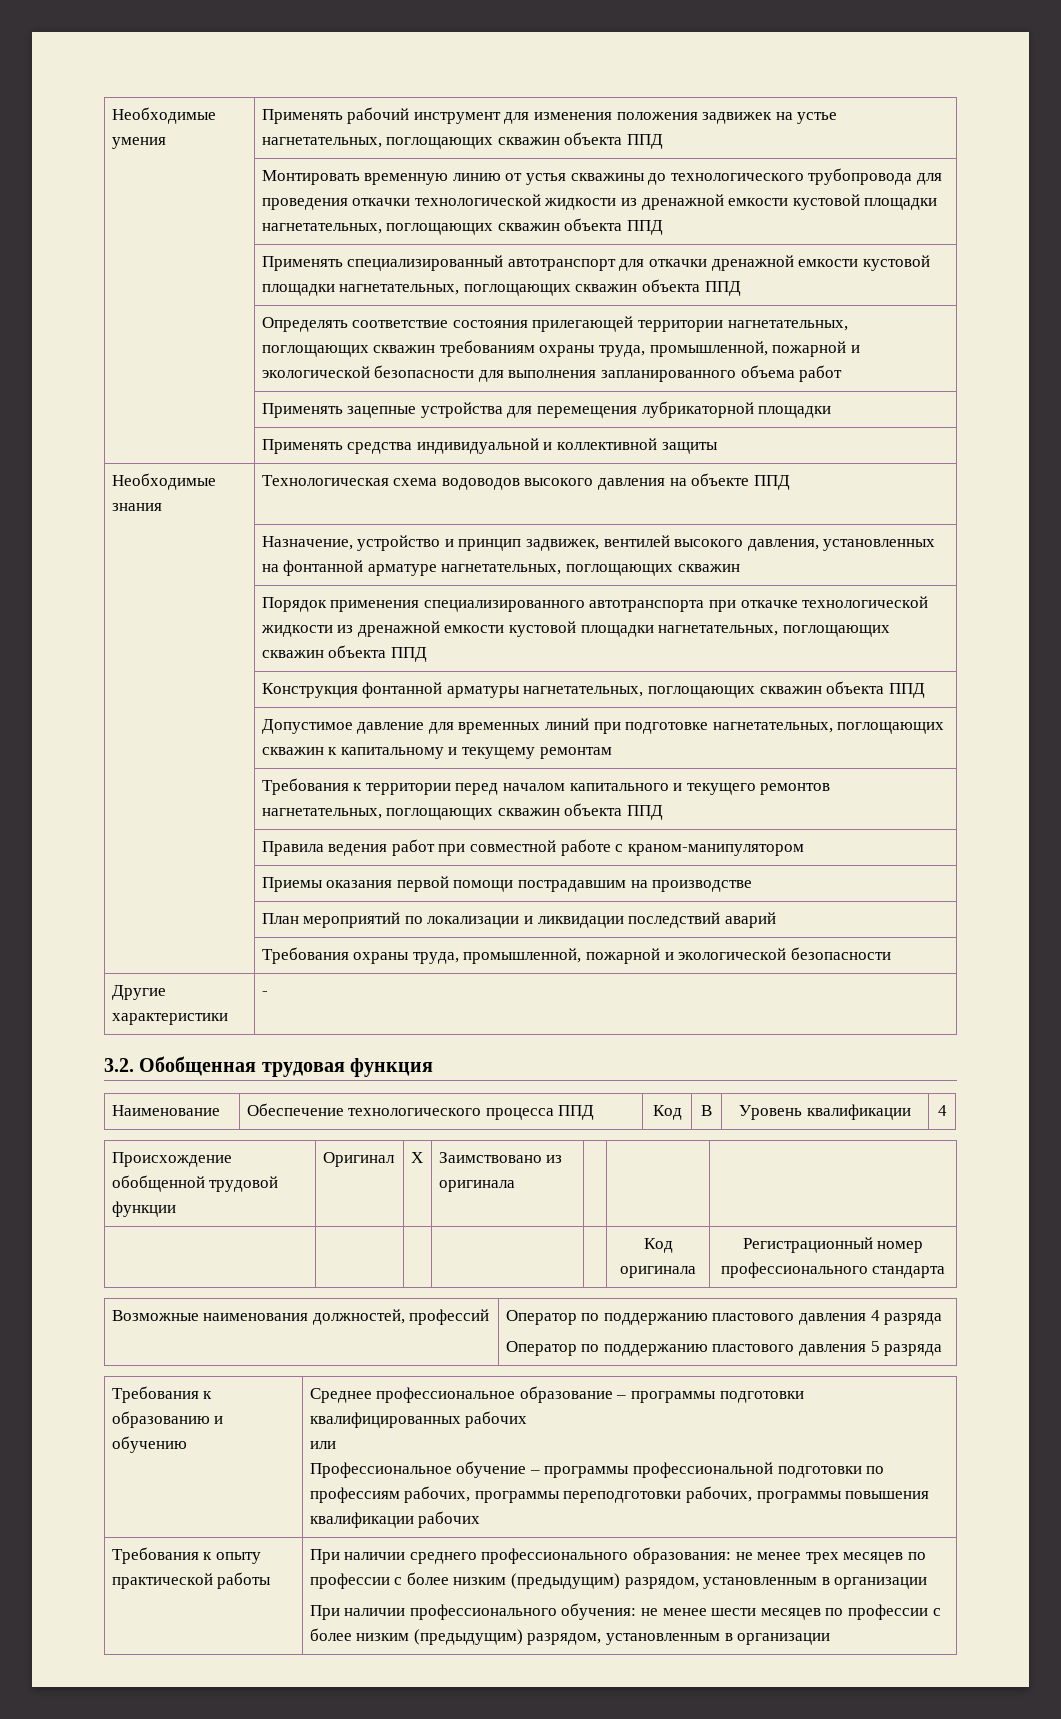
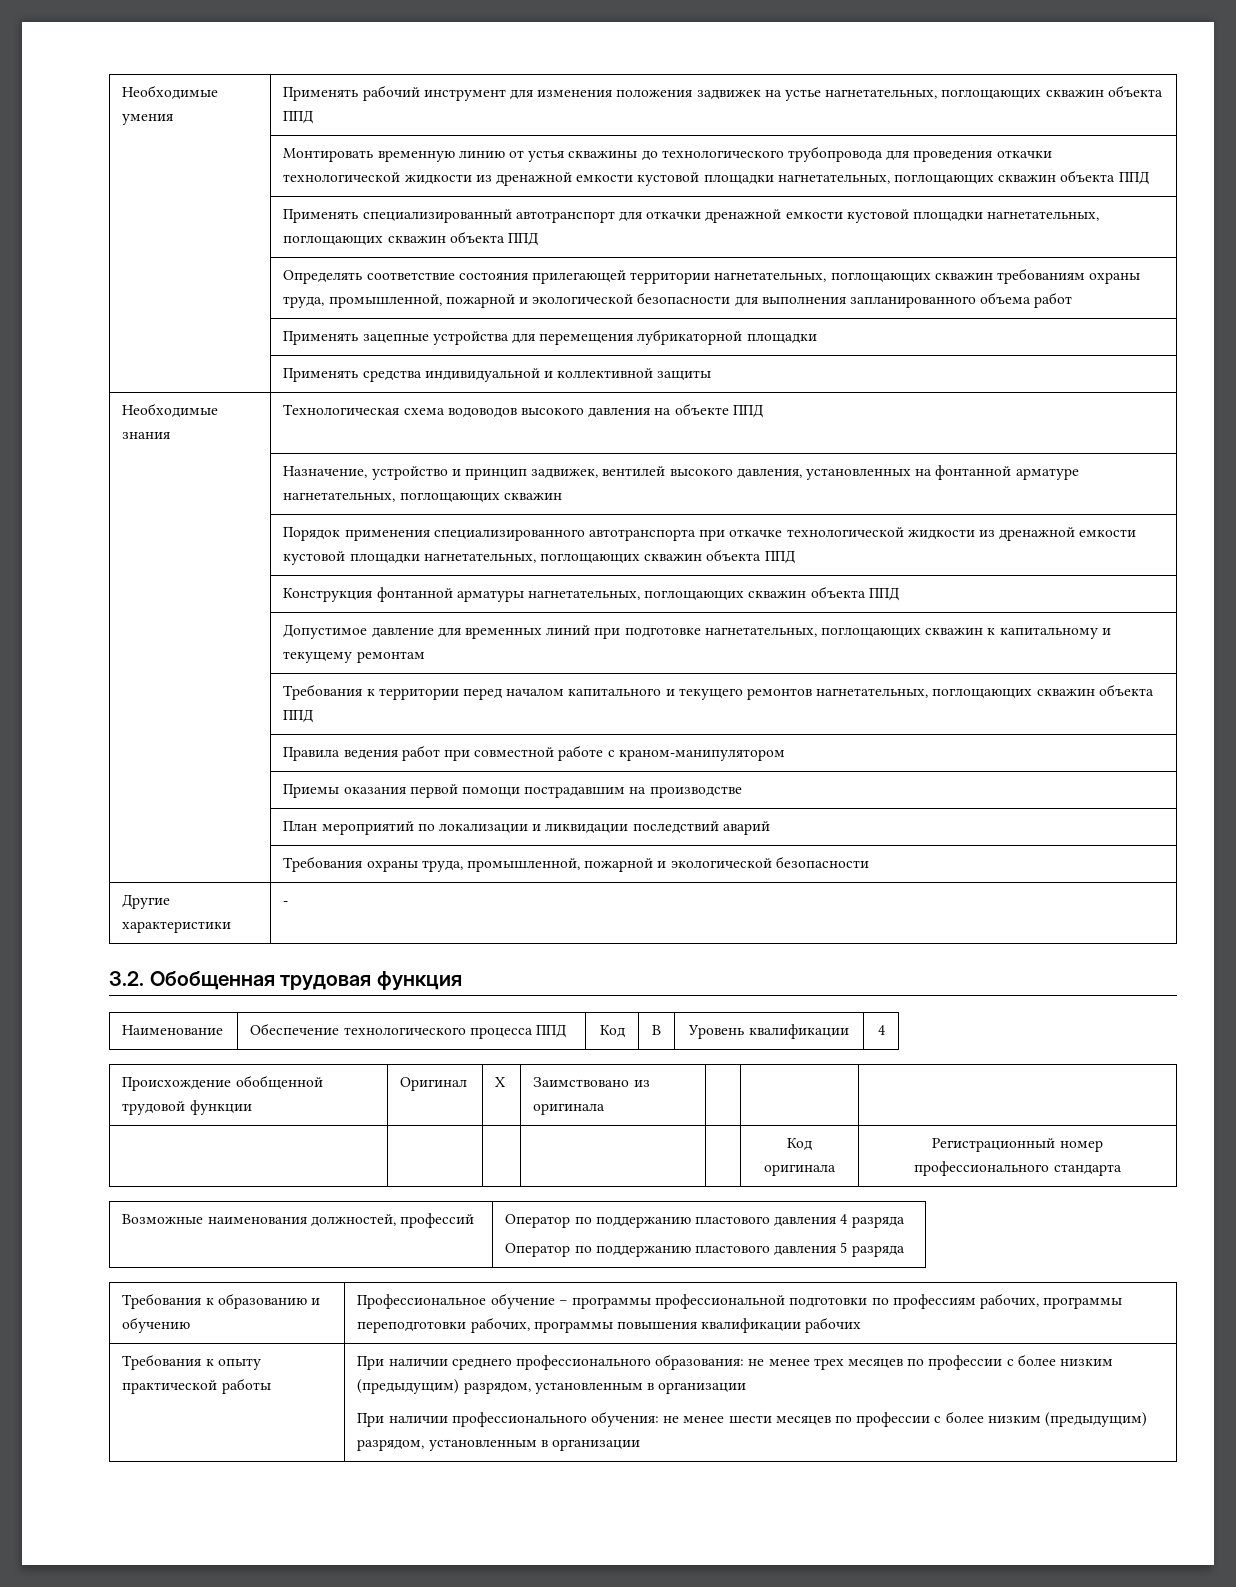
[309,1386,804,1403] [309,1411,528,1428] [309,1441,336,1449] Среднее профессиональное образование – программы подготовки квалифицированных рабочих // или // -> (191, 1325) none

